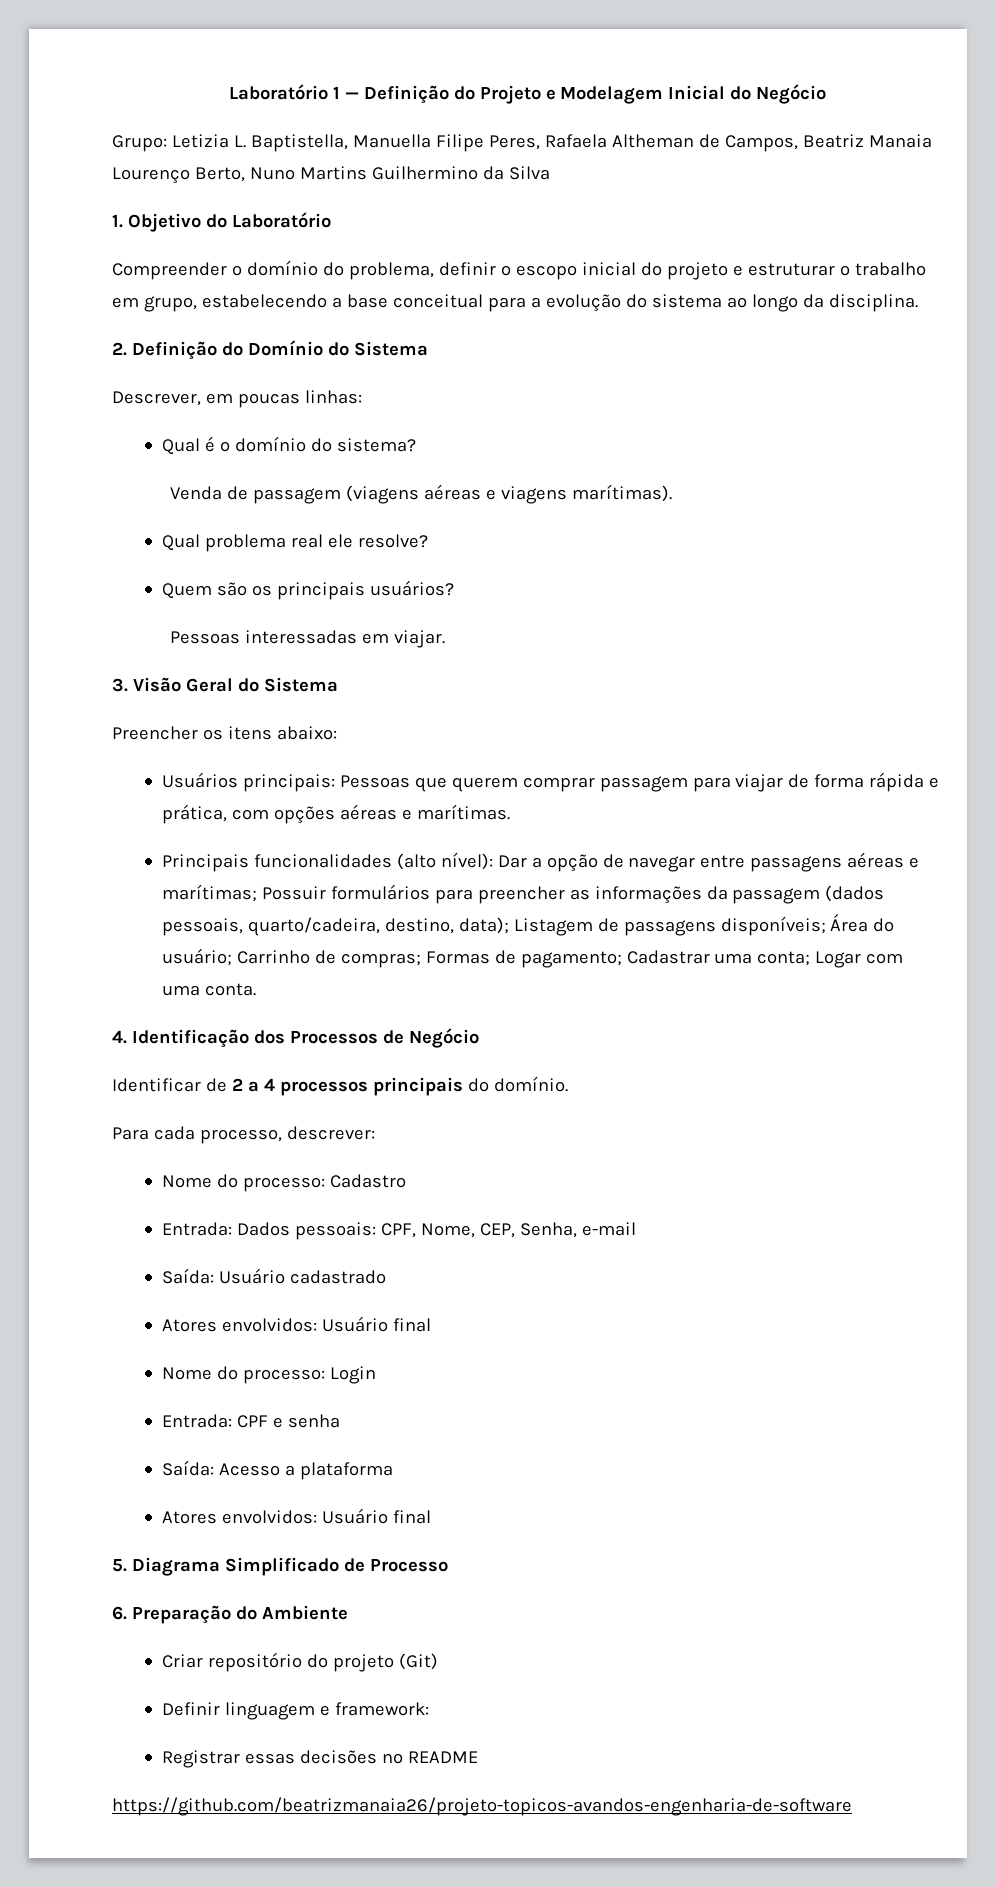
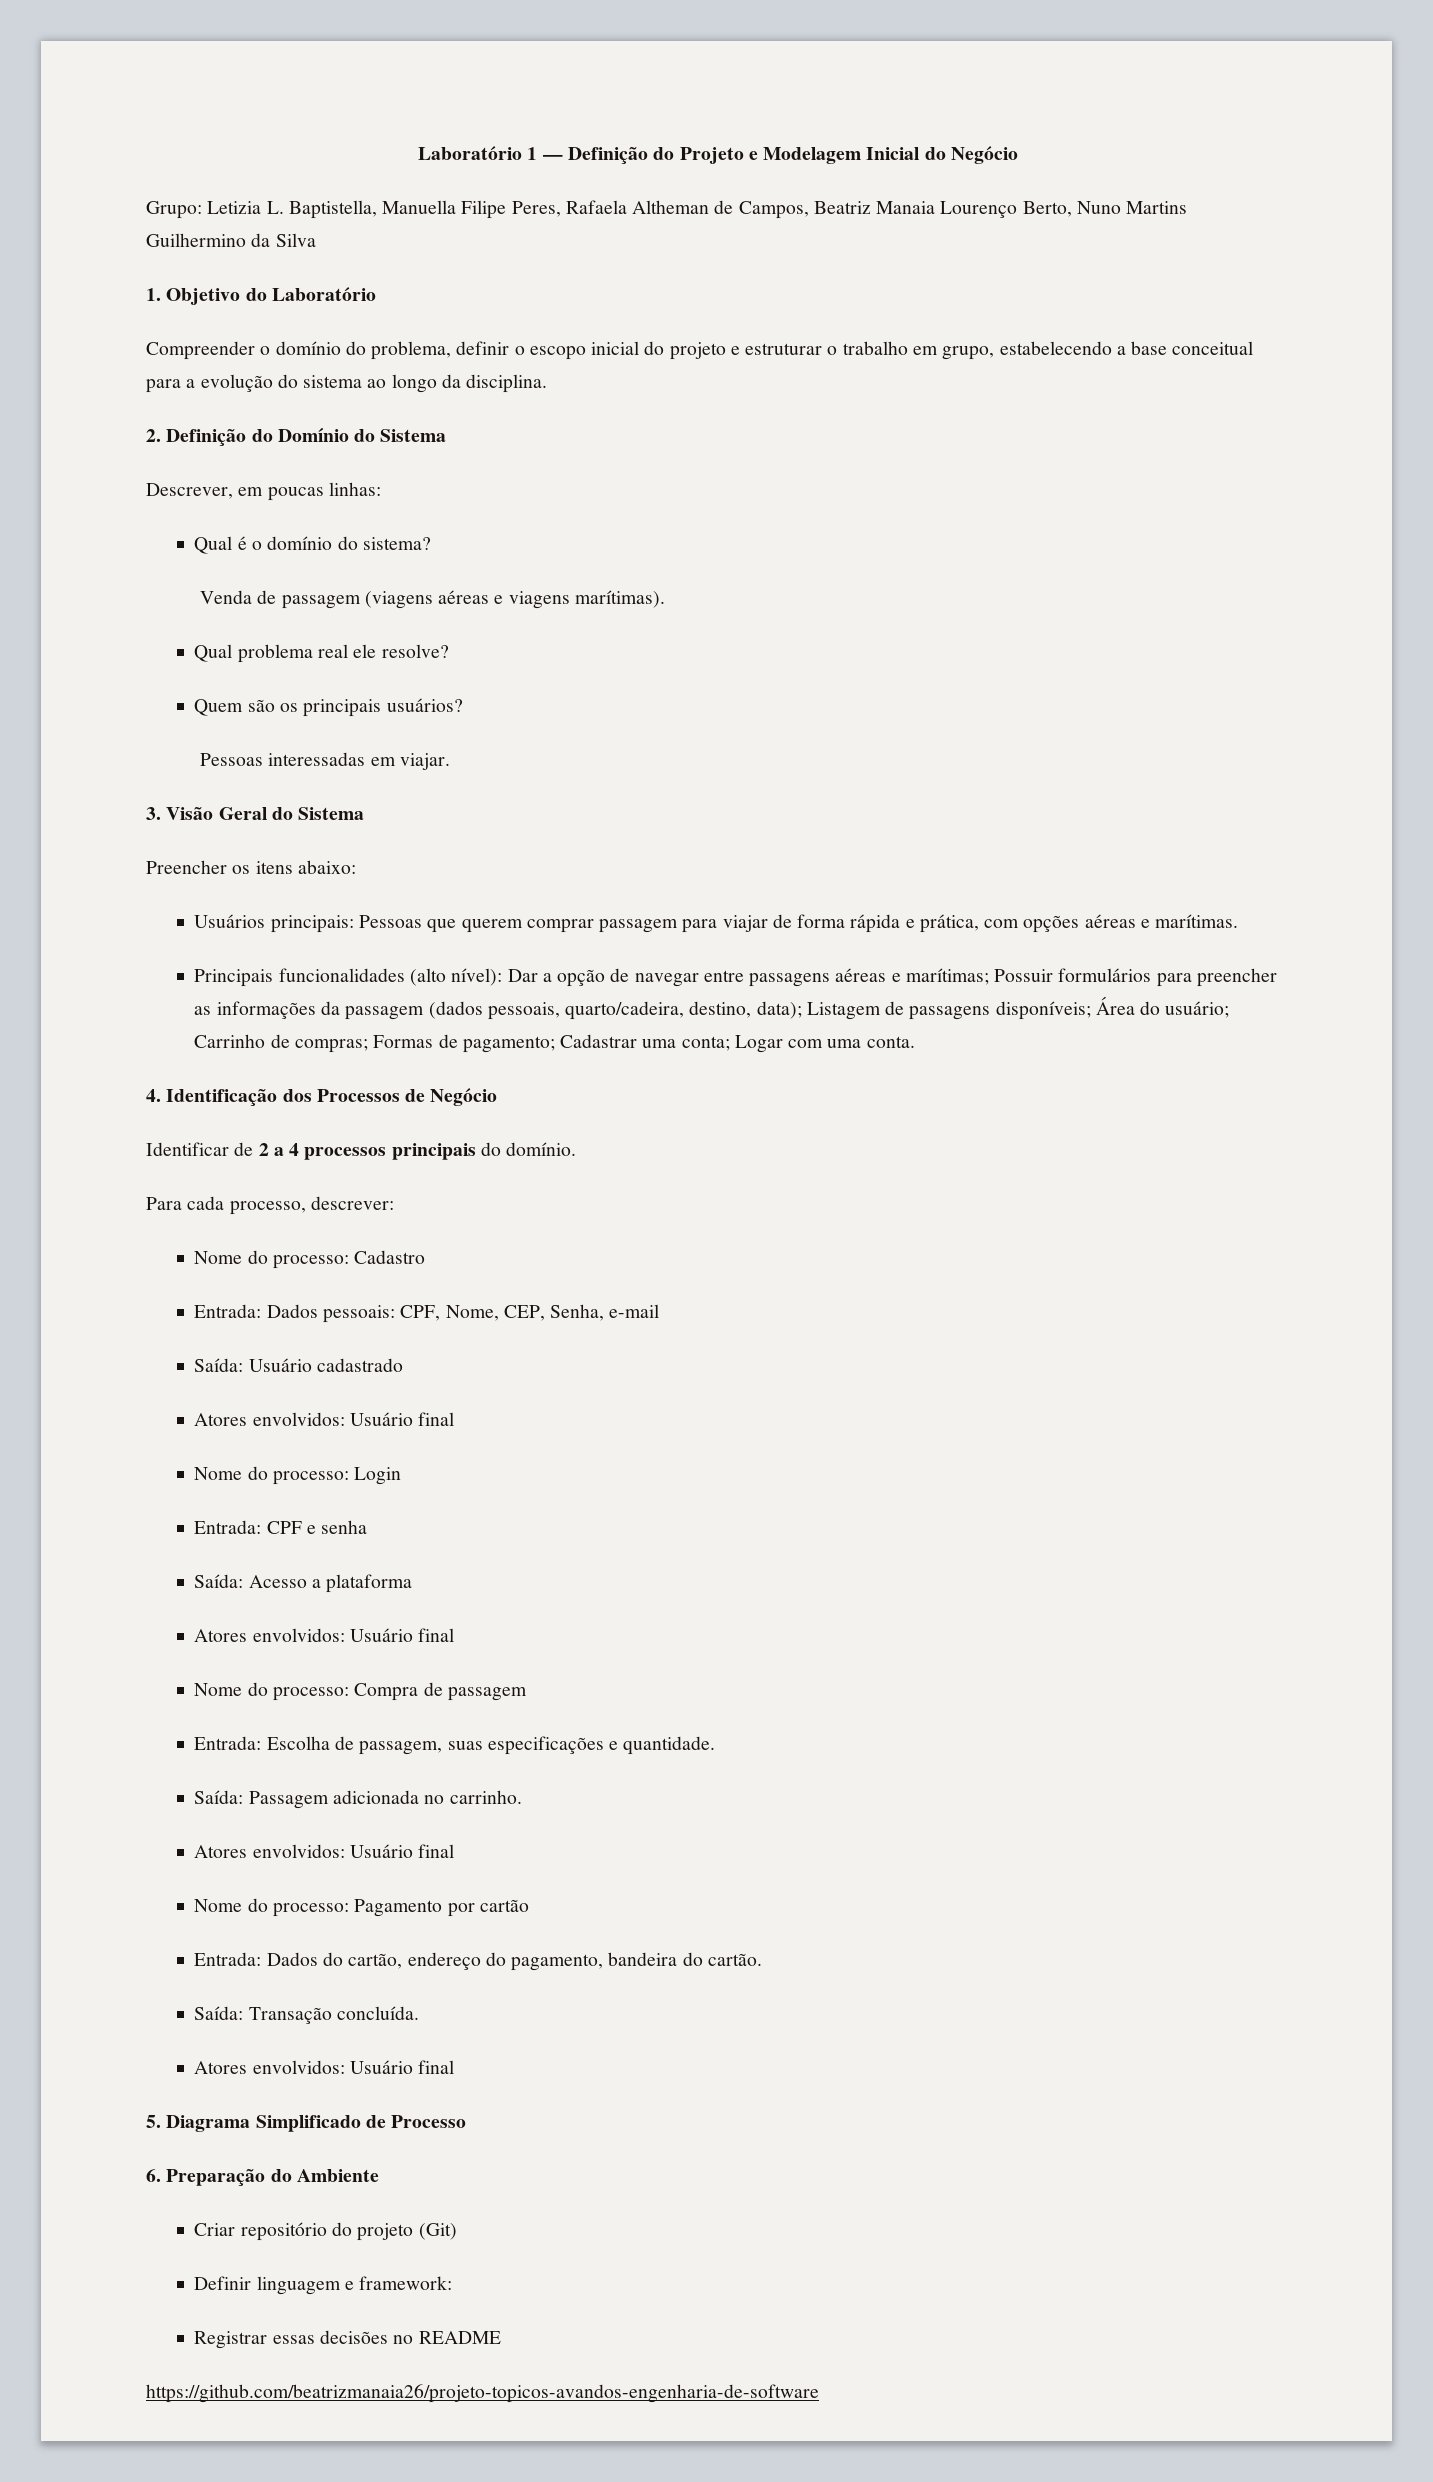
(431, 1517) none -> [194,1682,527,1701] [194,1736,716,1755] [194,1790,522,1809] [194,1844,455,1858] [194,1898,529,1917] [194,1952,762,1971] [194,2006,420,2024] [194,2060,455,2074] // Nome do processo: Compra de passagem // Entrada: Escolha de passagem, suas especificações e quantidade. // Saída: Passagem adicionada no carrinho. // Atores envolvidos: Usuário final // Nome do processo: Pagamento por cartão // Entrada: Dados do cartão, endereço do pagamento, bandeira do cartão. // Saída: Transação concluída. // Atores envolvidos: Usuário final

